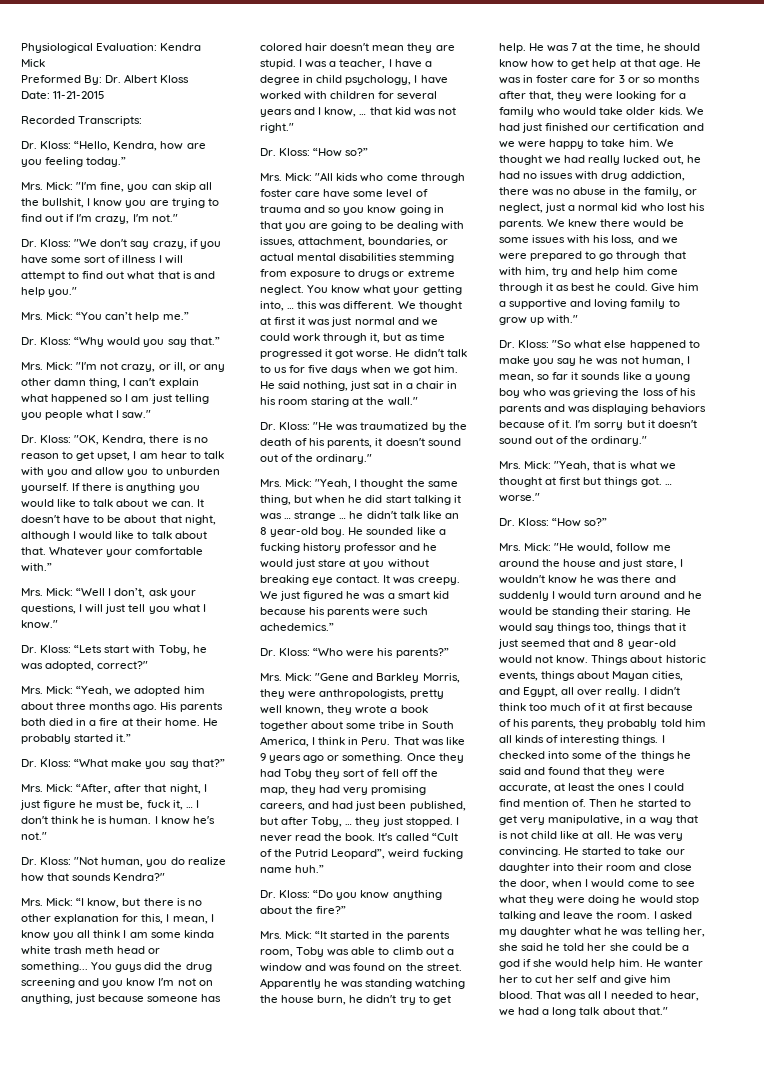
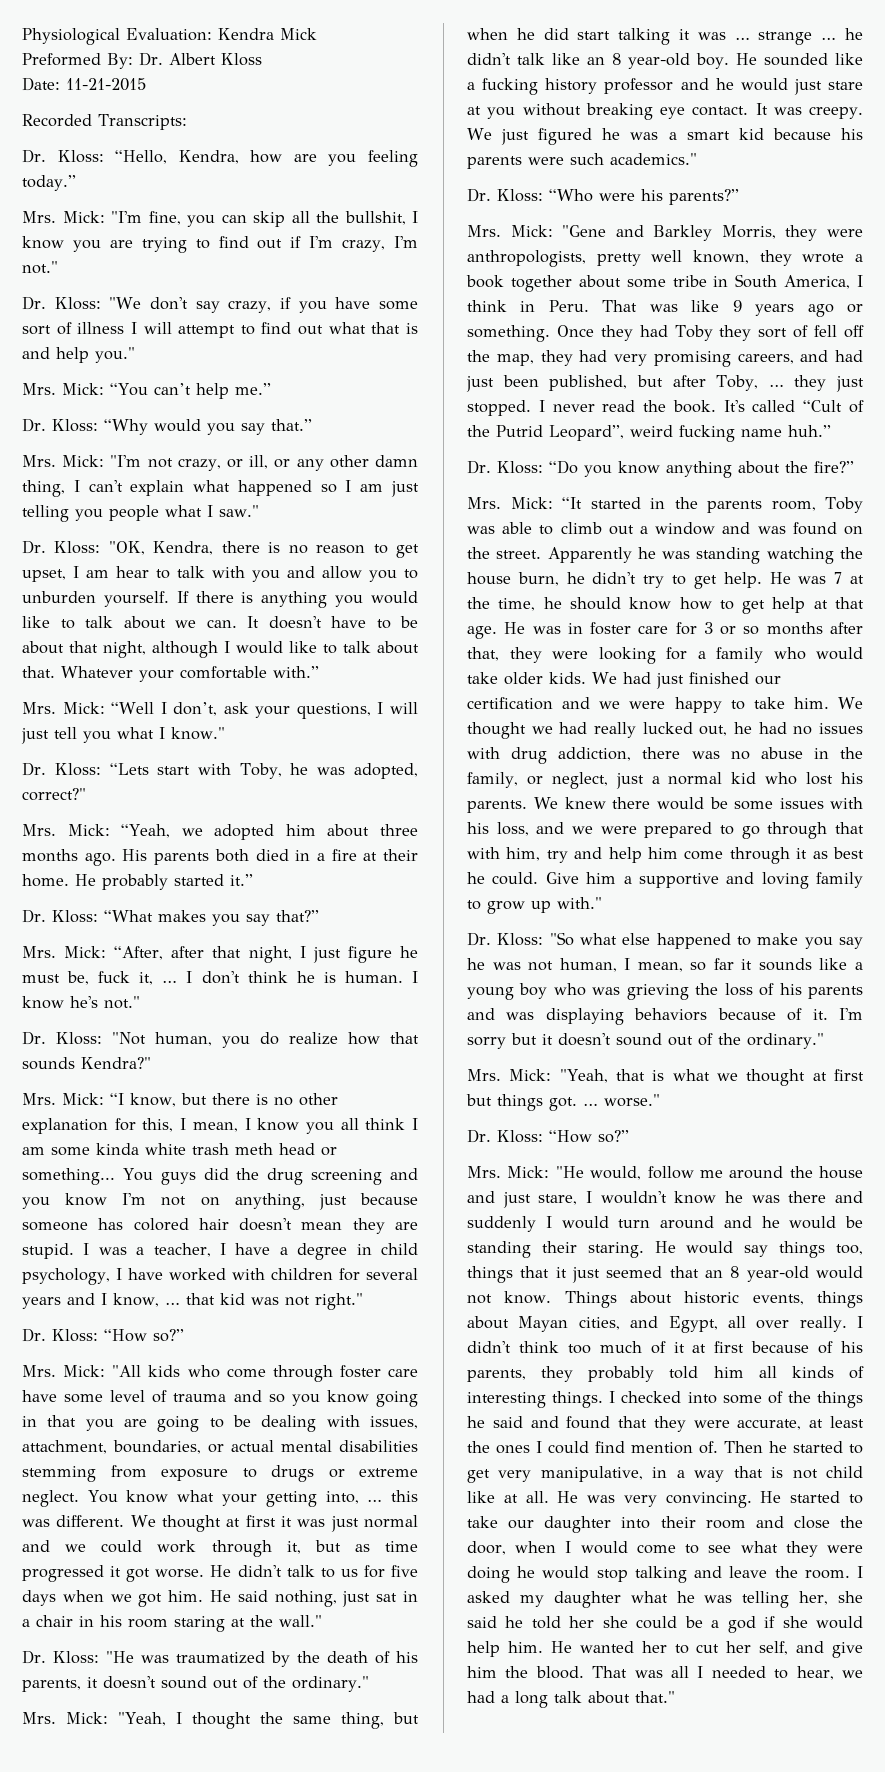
[111,759,143,767] make -> [157,910,206,922] makes
[260,623,334,631] achedemics.” -> [610,153,697,165] academics."
[593,639,615,647] and -> [705,1270,723,1278] an
[663,959,703,968] wanter -> [579,1641,634,1653] wanted
[577,975,598,983] self -> [759,1641,789,1655] self,
(671, 979) none -> [505,1666,529,1678] the

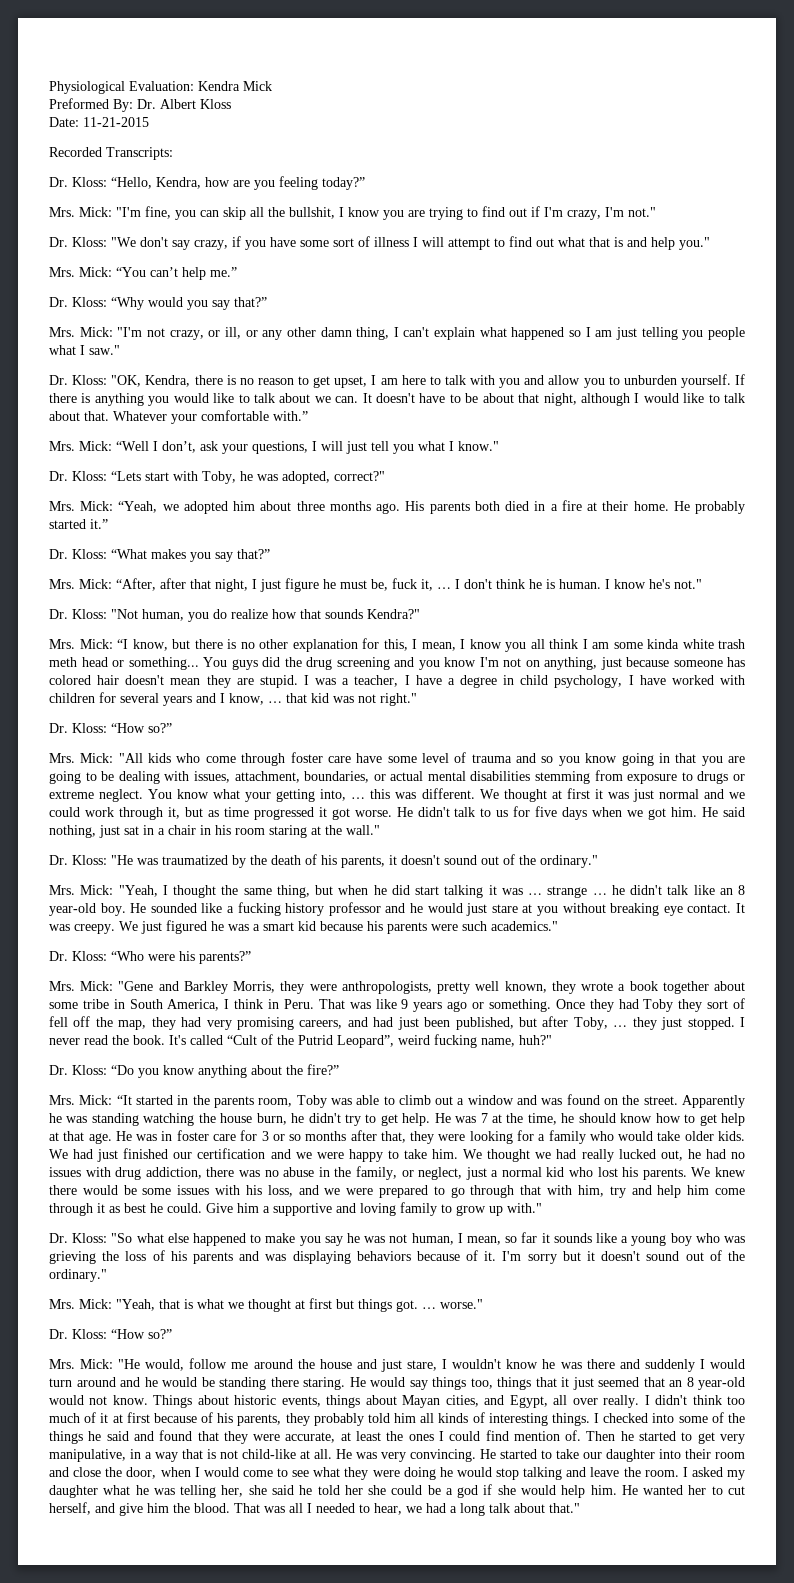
[22,175,76,191] today.” -> [322,177,365,190] today?”
[270,419,312,431] that.” -> [234,297,267,307] that?”
[116,566,149,578] hear -> [401,375,426,385] here
[741,425,831,437] name huh.” -> [481,1035,552,1047] name, huh?"
[541,1241,577,1253] their -> [270,1377,299,1387] there
[826,1466,864,1478] [467,1491,495,1503] child like -> [242,1449,296,1459] child-like
[726,1641,789,1655] her self, -> [49,1502,91,1515] herself,

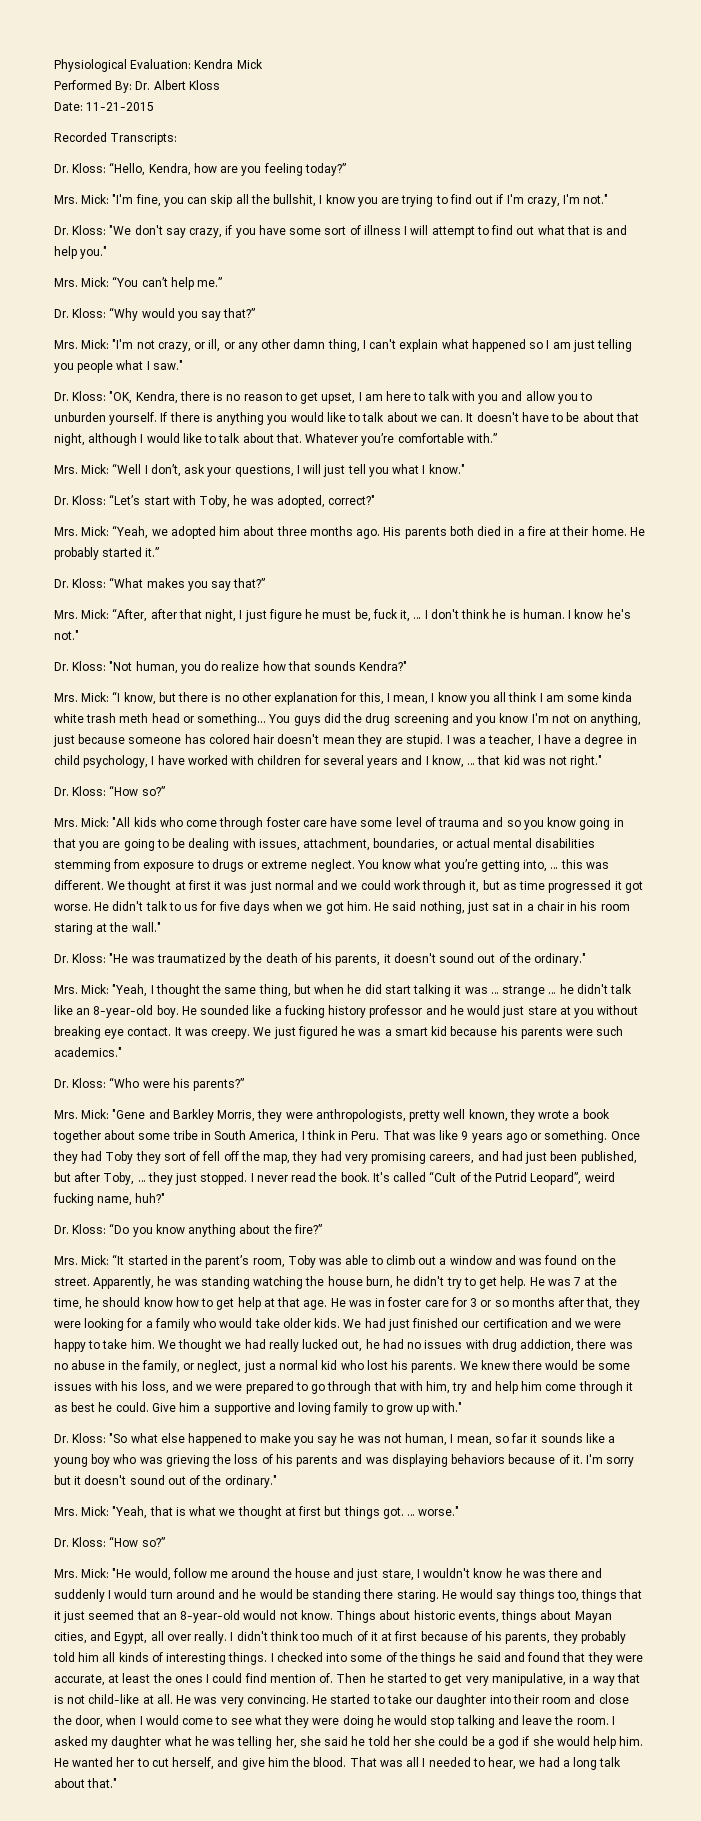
[49,98,109,109] Preformed -> [54,80,112,90] Performed
[171,414,197,424] your -> [361,433,395,446] you’re
[111,471,141,481] “Lets -> [109,494,141,505] “Let’s
[245,792,272,802] your -> [444,859,478,872] you’re
[738,885,745,895] [49,903,96,916] 8 year-old -> [93,1005,154,1018] 8-year-old
[213,1096,254,1108] parents -> [205,1255,250,1268] parent’s
[682,1095,746,1108] Apparently -> [93,1276,155,1289] Apparently,
[686,1377,745,1390] 8 year-old -> [180,1610,241,1623] 8-year-old

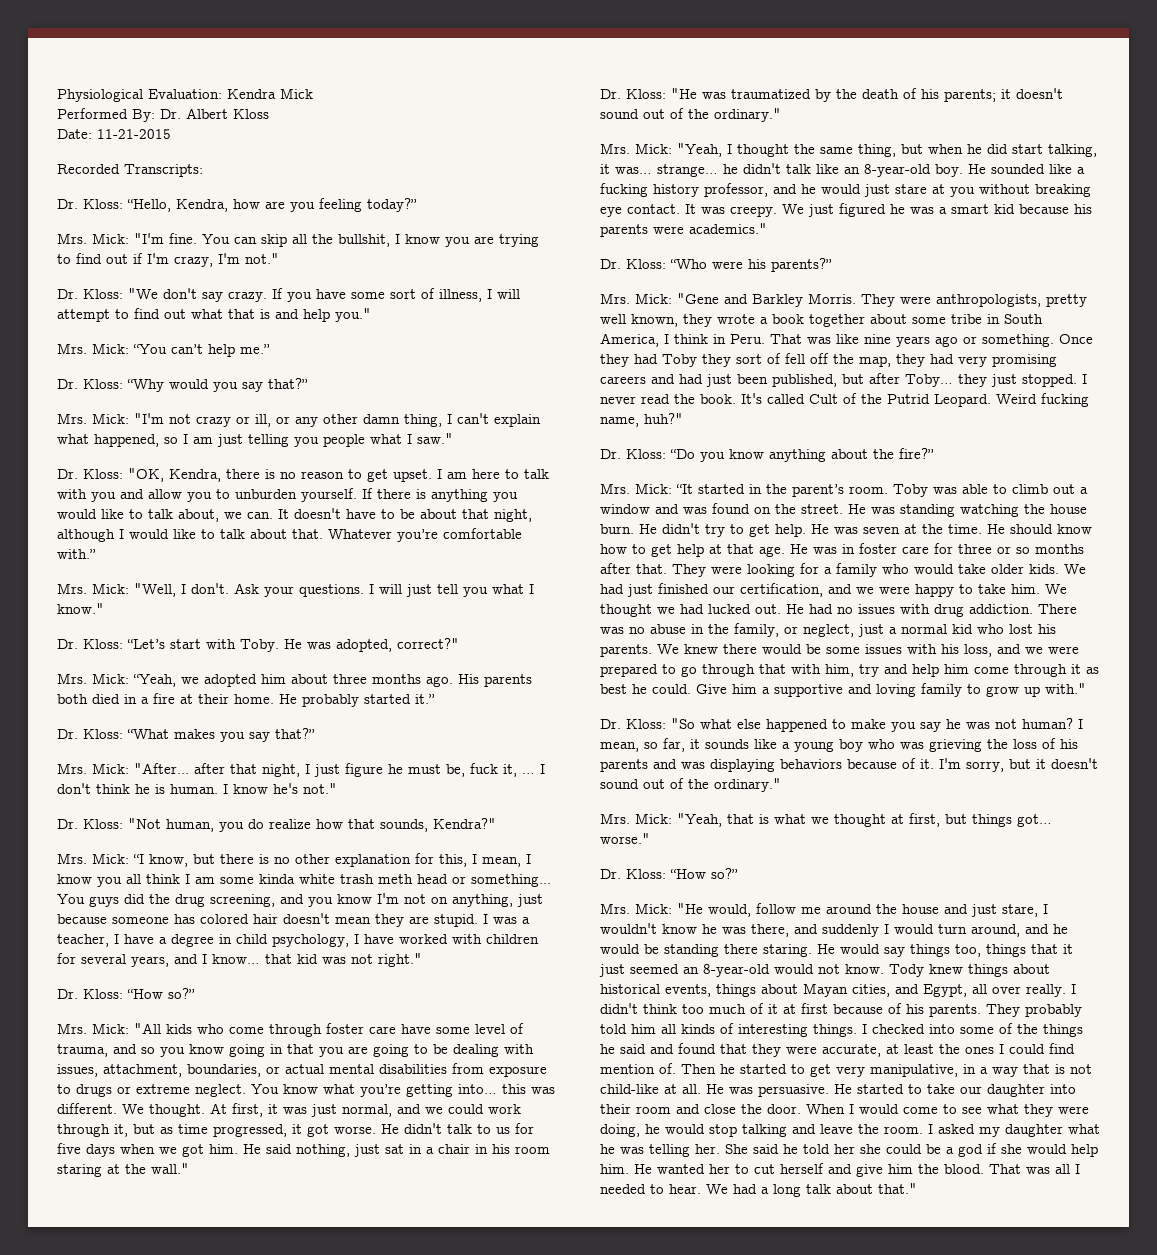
[135,194,184,207] fine, you -> [169,233,230,244] fine. You
[189,225,233,238] crazy, if -> [228,288,283,302] crazy. If
[363,225,401,235] illness -> [439,289,482,302] illness,
[157,342,191,352] crazy, -> [196,416,231,427] crazy
[471,339,526,352] happened -> [94,434,159,447] happened,
[321,392,356,404] upset, -> [393,469,432,482] upset.
[386,412,418,422] about -> [178,509,219,522] about,
[112,463,294,477] “Well I don’t, ask your questions, -> [134,583,364,597] "Well, I don't. Ask your questions.
[199,495,248,508] Toby, he -> [240,639,302,652] Toby. He
[112,608,148,622] “After, -> [134,763,189,774] "After...
[314,661,357,671] sounds -> [380,819,428,832] sounds,
[393,714,449,726] screening -> [210,894,275,907] screening,
[367,758,399,768] years -> [131,956,169,967] years,
[431,755,476,768] know, … -> [212,954,260,964] know…
[438,818,480,827] trauma -> [57,1044,108,1057] trauma,
[54,860,111,872] stemming -> (447, 1069) none
[523,860,559,872] into, … -> [458,1084,497,1094] into…
[127,880,211,893] thought at first -> [149,1103,263,1117] thought. At first,
[274,880,314,890] normal -> [342,1104,392,1117] normal,
[548,880,612,893] progressed -> [213,1124,287,1137] progressed,
[335,954,381,966] parents, -> [944,89,996,102] parents;
[413,984,557,997] talking it was … strange … -> [1048,144,1097,157] [600,164,718,177] talking, it was… strange…
[369,1005,423,1018] professor -> [704,183,768,197] professor,
[596,1026,624,1036] such -> (684, 230) none
[217,1109,283,1122] Morris, they -> [808,293,895,307] Morris. They
[461,1131,469,1140] 9 -> [864,334,891,344] nine
[429,1154,475,1164] careers, -> [600,376,646,384] careers
[103,1172,146,1185] Toby, … -> [905,374,953,387] Toby…
[429,1171,457,1182] “Cult -> [809,394,838,404] Cult
[530,1172,615,1185] Leopard”, weird -> [934,394,1037,407] Leopard. Weird
[252,1258,285,1268] room, -> [849,486,888,494] room.
[93,1276,172,1289] Apparently, he -> [848,504,866,514] He
[365,1276,411,1289] burn, he -> [600,524,657,534] burn. He
[574,1276,617,1286] [53,1297,100,1310] 7 at the time, he -> [863,524,1005,534] seven at the time. He
[470,1298,478,1307] 3 -> [958,544,992,554] three
[586,1297,640,1310] that, they -> [636,564,706,577] that. They
[482,1318,548,1328] certification -> [740,583,823,597] certification,
[268,1339,380,1352] really lucked out, he -> [708,604,804,614] lucked out. He
[520,1339,607,1352] addiction, there -> [969,604,1077,614] addiction. There
[405,1433,448,1446] human, -> [1022,718,1073,729] human?
[511,1433,528,1443] far -> [663,738,685,752] far,
[606,1457,635,1467] sorry -> [966,761,1004,772] sorry,
[298,1506,322,1516] first -> [909,813,940,827] first,
[382,1507,416,1519] got. … -> [1017,814,1052,827] got…
[548,1568,579,1578] there -> [751,924,789,937] there,
[175,1589,215,1599] around -> [971,924,1020,937] around,
[136,1610,160,1620] that -> (679, 969) none
[336,1610,455,1623] Things about historic -> [889,964,1050,977] [600,984,660,994] Tody knew things about historical
[505,1631,578,1644] parents, they -> [929,1004,1020,1017] parents. They
[220,1695,309,1707] very convincing. -> [758,1084,829,1097] persuasive.
[75,1715,137,1728] door, when -> [767,1104,845,1114] door. When
[342,1715,374,1728] doing -> [600,1124,640,1137] doing,
[275,1736,321,1749] her, she -> [695,1144,748,1154] her. She
[172,1757,215,1770] herself, -> [780,1163,824,1174] herself
[488,1757,536,1770] hear, we -> [669,1184,728,1194] hear. We

